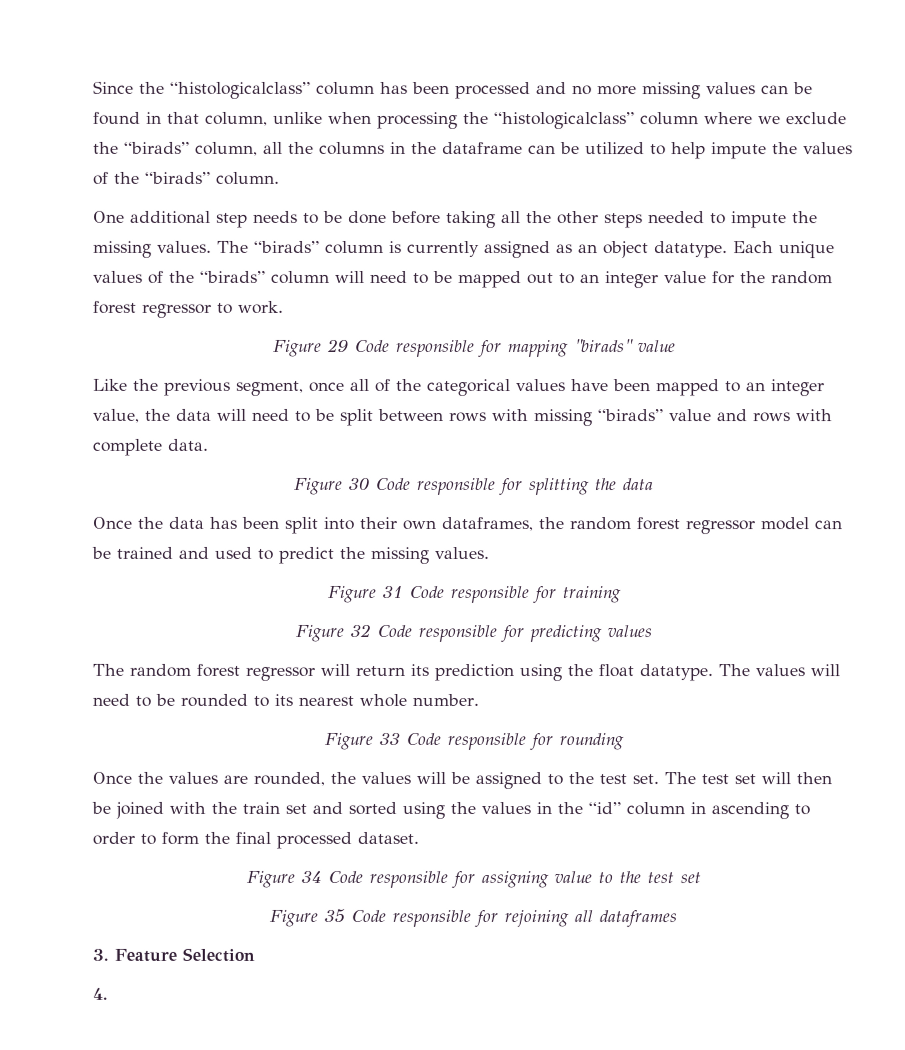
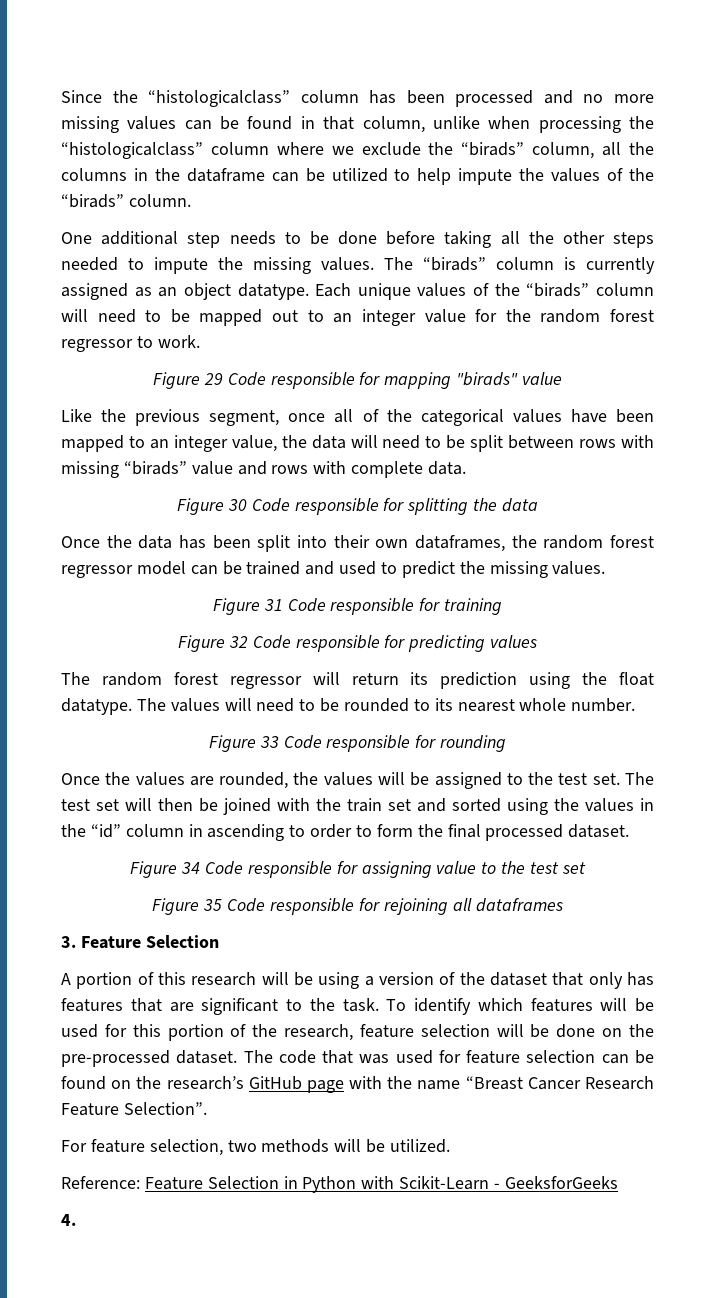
(255, 954) none -> [61,972,654,989] [61,998,654,1015] [61,1024,654,1041] [61,1050,654,1067] [61,1076,654,1093] [61,1102,207,1116] [61,1139,451,1156] [61,1176,618,1193] // A portion of this research will be using a version of the dataset that only has features that are significant to the task. To identify which features will be used for this portion of the research, feature selection will be done on the pre-processed dataset. The code that was used for feature selection can be found on the research’s GitHub page with the name “Breast Cancer Research Feature Selection”. // For feature selection, two methods will be utilized. // Reference: Feature Selection in Python with Scikit-Learn - GeeksforGeeks

